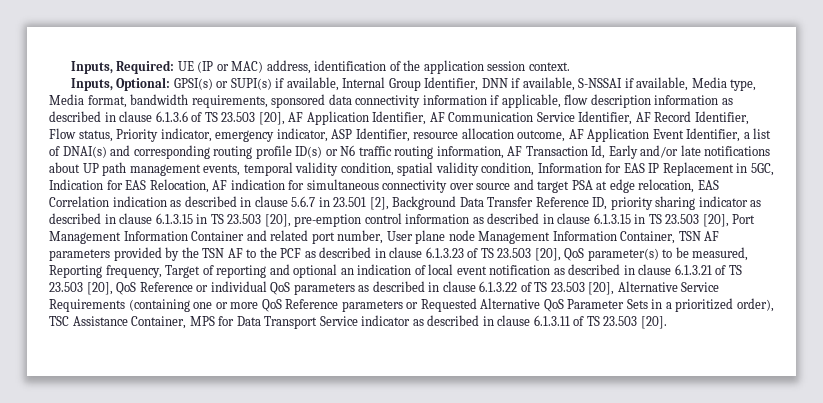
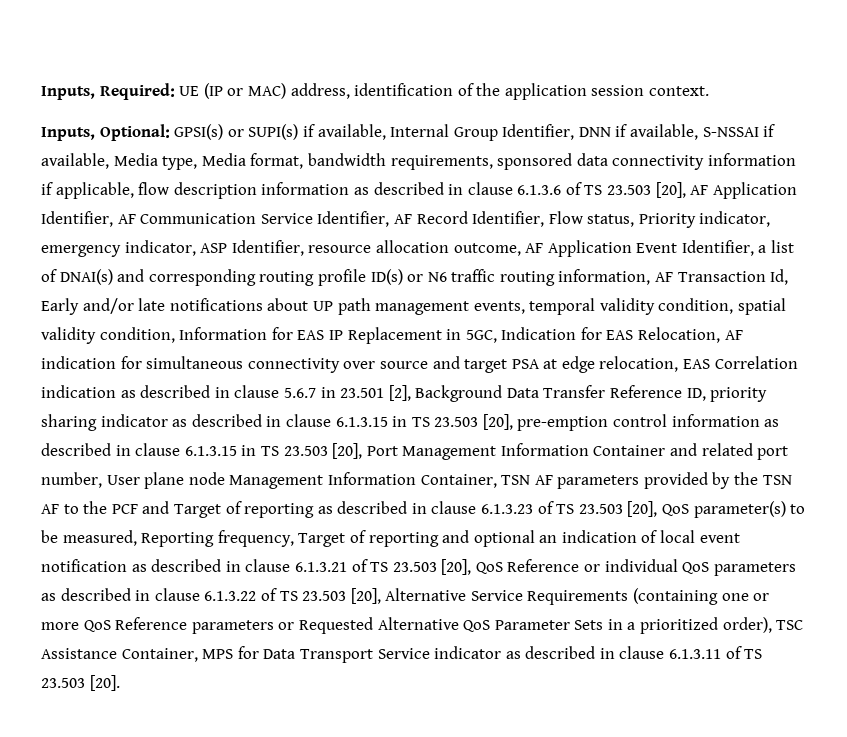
(302, 253) none -> [142,501,315,518] and Target of reporting

